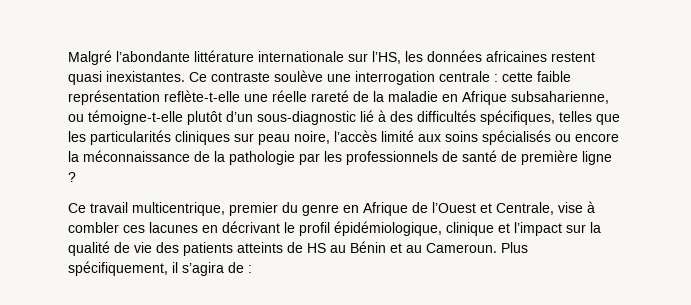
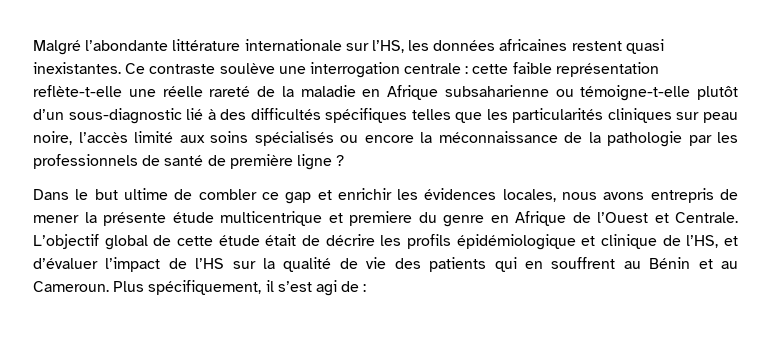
[511,91,609,104] subsaharienne, -> [444,85,549,97] subsaharienne
[480,110,555,125] spécifiques, -> [325,108,408,123] spécifiques
[68,202,278,216] Ce travail multicentrique, premier -> [33,188,738,204] [33,211,412,226] Dans le but ultime de combler ce gap et enrichir les évidences locales, nous avons entrepris de mener la présente étude multicentrique et premiere
[496,201,595,215] [68,221,562,236] Centrale, vise à combler ces lacunes en décrivant le profil épidémiologique, clinique et l’impact -> [675,212,738,223] [33,234,738,250] [33,257,225,272] Centrale. L’objectif global de cette étude était de décrire les profils épidémiologique et clinique de l’HS, et d’évaluer l’impact de l’HS
[237,242,326,253] atteints de HS -> [494,257,616,272] qui en souffrent
[182,262,224,276] s’agira -> [277,280,337,296] s’est agi

